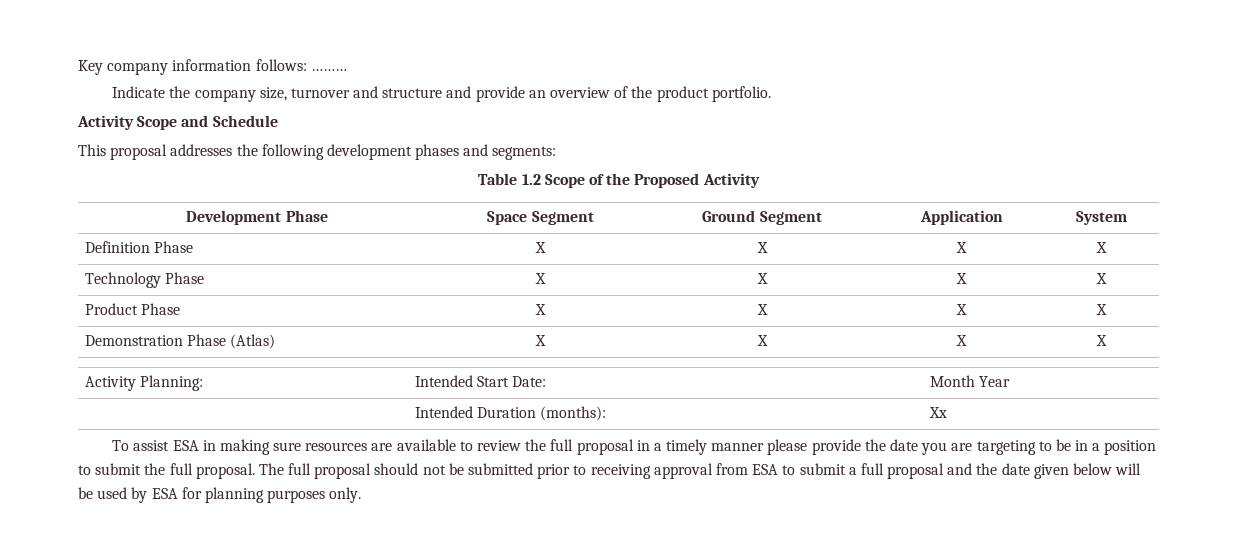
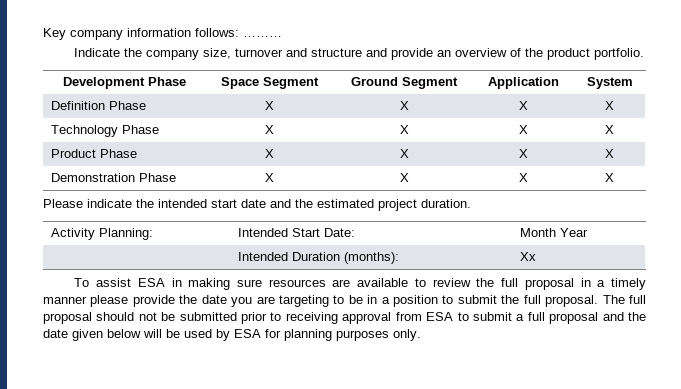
[77,115,278,130] [78,144,557,160] [478,173,760,188] // Activity Scope and Schedule // This proposal addresses the following development phases and segments: // Table 1.2 Scope of the Proposed Activity -> (645, 54) none
[230,334,276,349] [535,335,546,346] [756,335,768,346] [956,335,967,346] [1096,335,1107,346] (Atlas) | X | X | X | X -> [265,173,274,182] [399,173,409,182] [519,173,528,182] [605,173,614,182] [43,199,471,211] | X | X | X | X // Please indicate the intended start date and the estimated project duration.

